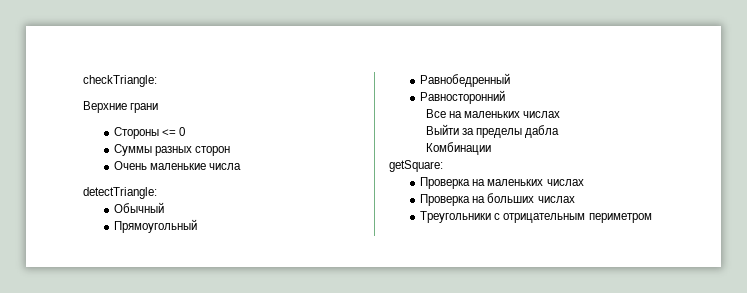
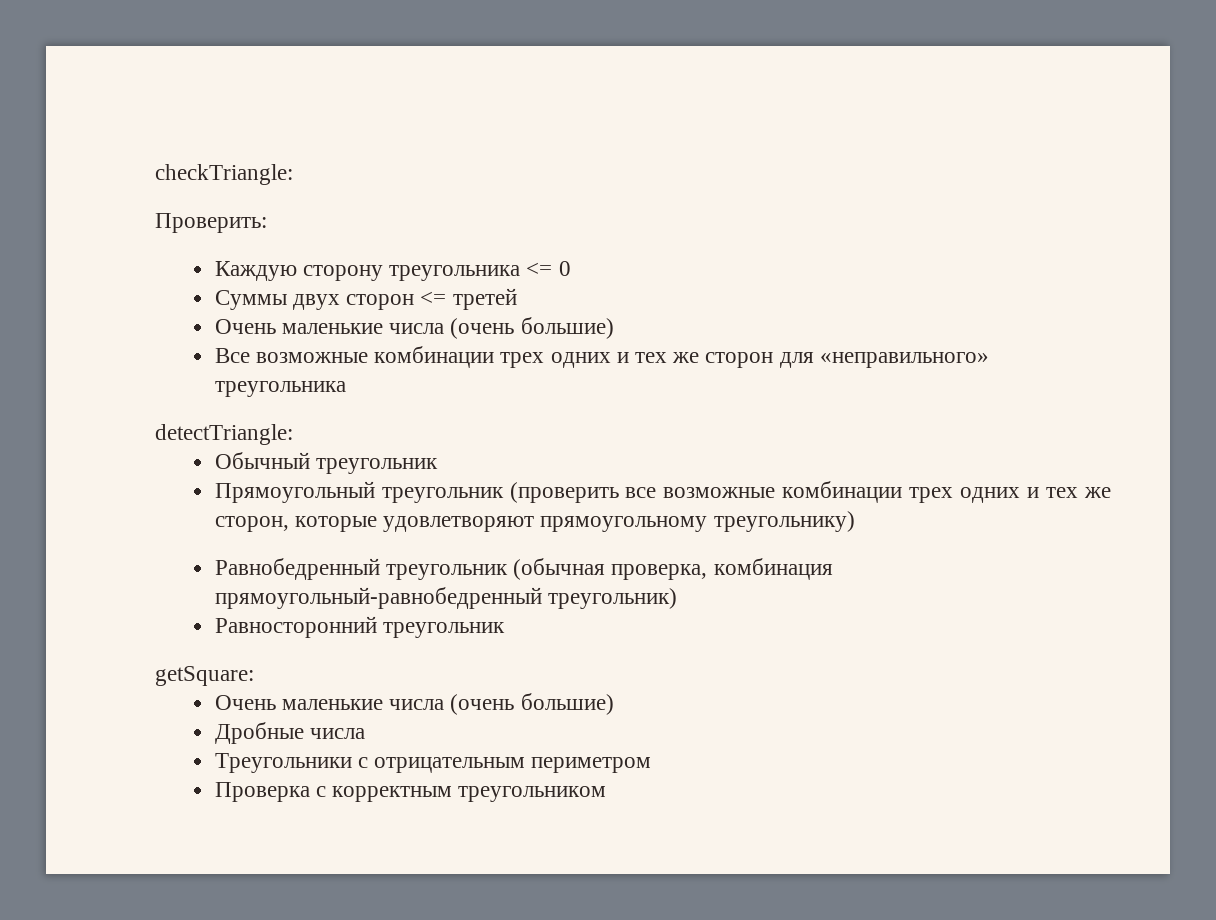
[83,101,159,113] [114,127,160,139] Верхние грани // Стороны -> [155,213,267,233] [214,261,521,281] Проверить: // Каждую сторону треугольника
[155,146,231,156] [114,161,242,170] разных сторон // Очень маленькие числа -> [292,288,517,310] [214,317,614,339] [214,346,989,368] [214,381,346,397] двух сторон <= третей // Очень маленькие числа (очень большие) // Все возможные комбинации трех одних и тех же сторон для «неправильного» треугольника
(165, 207) none -> [315,458,438,474] треугольник
[420,73,511,87] [420,90,506,104] [426,109,561,118] [426,124,560,138] [426,142,492,155] [389,160,443,172] [420,177,584,189] [420,193,575,206] // Равнобедренный // Равносторонний // Все на маленьких числах // Выйти за пределы дабла // Комбинации // getSquare: // Проверка на маленьких числах // Проверка на больших числах -> [381,481,1111,503] [214,511,855,532] [214,558,833,580] [214,587,677,609] [214,616,505,638] [155,666,254,686] [214,693,614,715] [214,722,365,744] треугольник (проверить все возможные комбинации трех одних и тех же сторон, которые удовлетворяют прямоугольному треугольнику) // Равнобедренный треугольник (обычная проверка, комбинация прямоугольный-равнобедренный треугольник) // Равносторонний треугольник // getSquare: // Очень маленькие числа (очень большие) // Дробные числа
(652, 218) none -> [214,782,607,802] // Проверка с корректным треугольником

